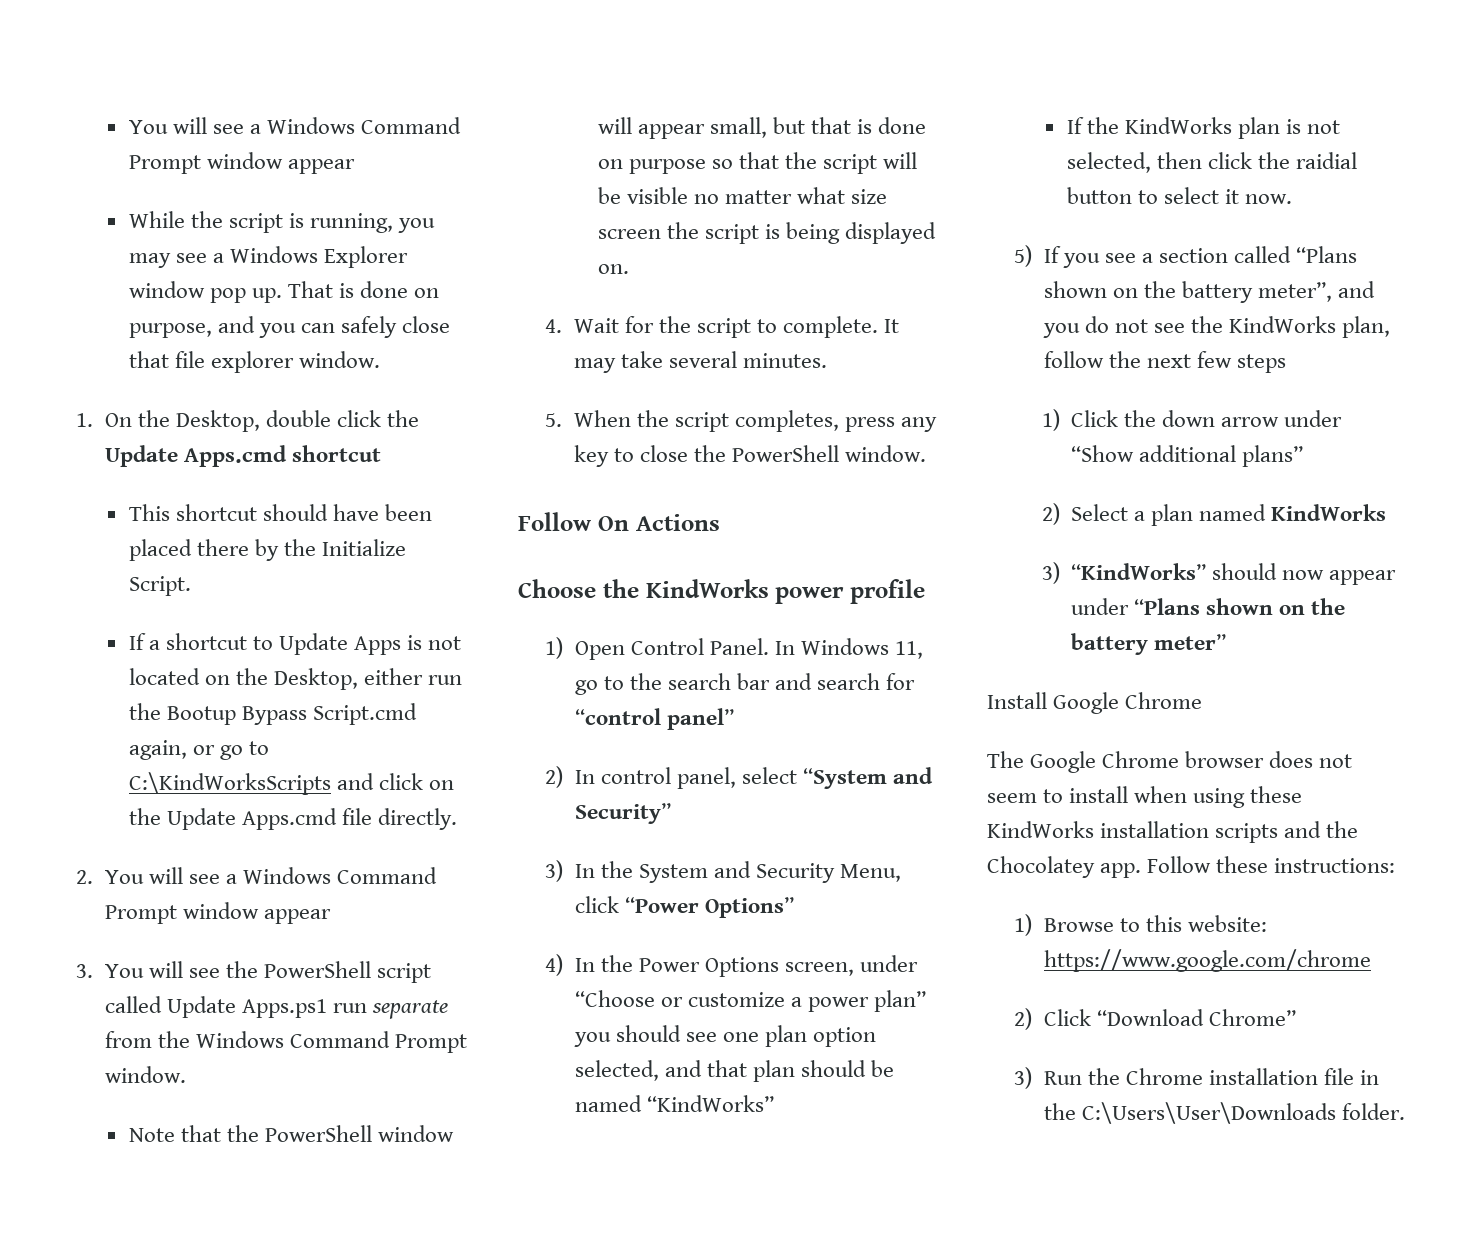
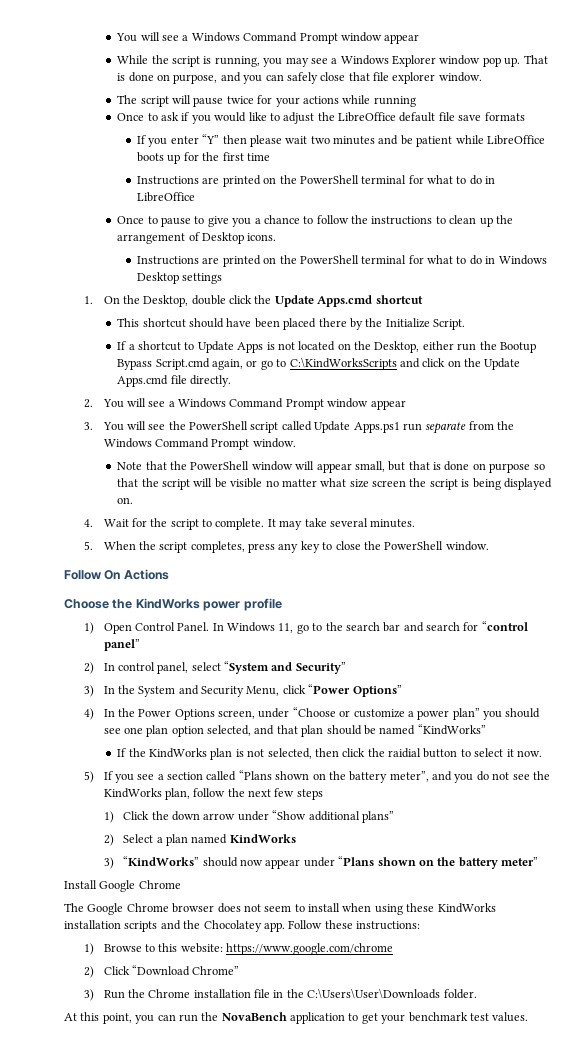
(380, 359) none -> [117,95,416,107] [117,112,525,124] [137,134,545,147] [137,152,270,164] [137,175,496,187] [137,192,196,202] [117,215,513,227] [117,232,277,244] [137,255,547,267] [137,272,223,284] // The script will pause twice for your actions while running // Once to ask if you would like to adjust the LibreOffice default file save formats // If you enter “Y” then please wait two minutes and be patient while LibreOffice boots up for the first time // Instructions are printed on the PowerShell terminal for what to do in LibreOffice // Once to pause to give you a chance to follow the instructions to clean up the arrangement of Desktop icons. // Instructions are printed on the PowerShell terminal for what to do in Windows Desktop settings
(1405, 1111) none -> [64,1012,529,1024] // At this point, you can run the NovaBench application to get your benchmark test values.

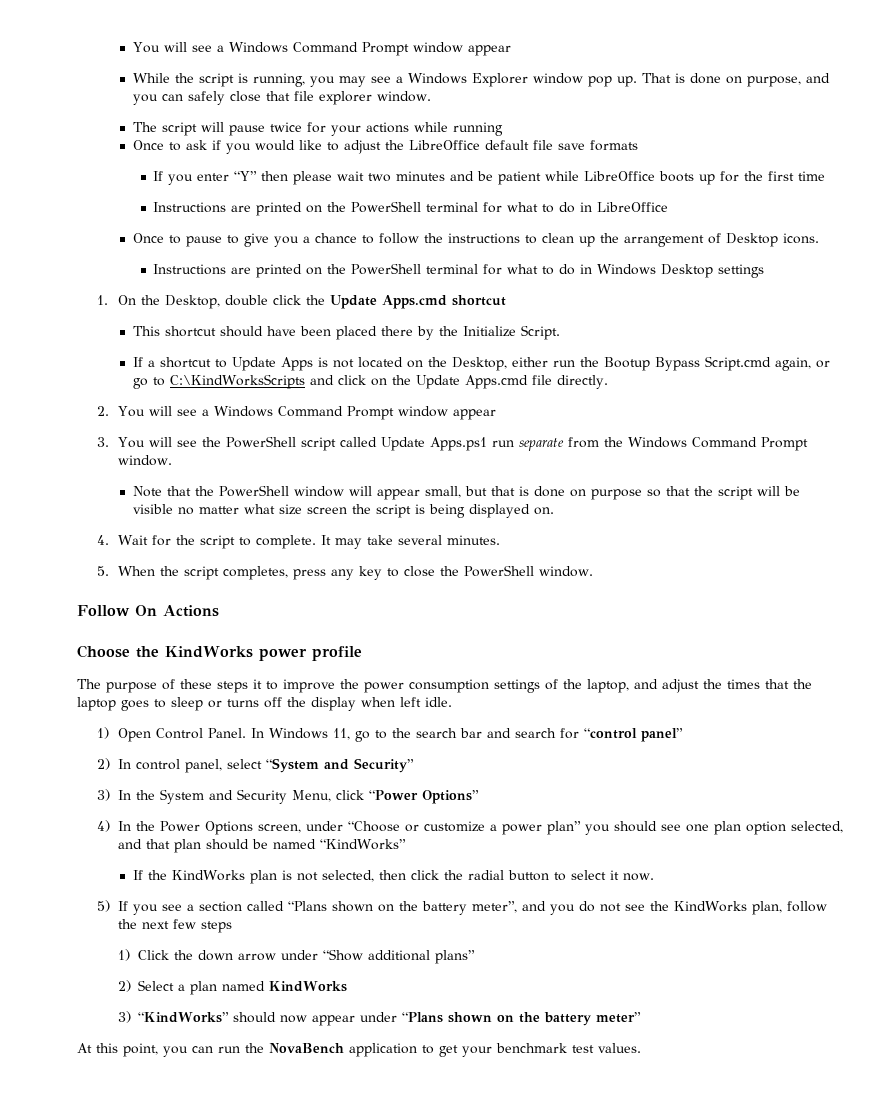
(282, 604) none -> [77,679,812,693] [77,697,452,711] // The purpose of these steps it to improve the power consumption settings of the laptop, and adjust the times that the laptop goes to sleep or turns off the display when left idle.
[388,748,422,758] raidial -> [467,870,504,880] radial
[64,880,181,892] [64,903,496,915] [64,920,420,932] [83,943,394,955] [83,965,240,978] [83,988,477,1001] // Install Google Chrome // The Google Chrome browser does not seem to install when using these KindWorks installation scripts and the Chocolatey app. Follow these instructions: // 1) Browse to this website: https://www.google.com/chrome // 2) Click “Download Chrome” // 3) Run the Chrome installation file in the C:\Users\User\Downloads folder. -> (641, 1017) none

